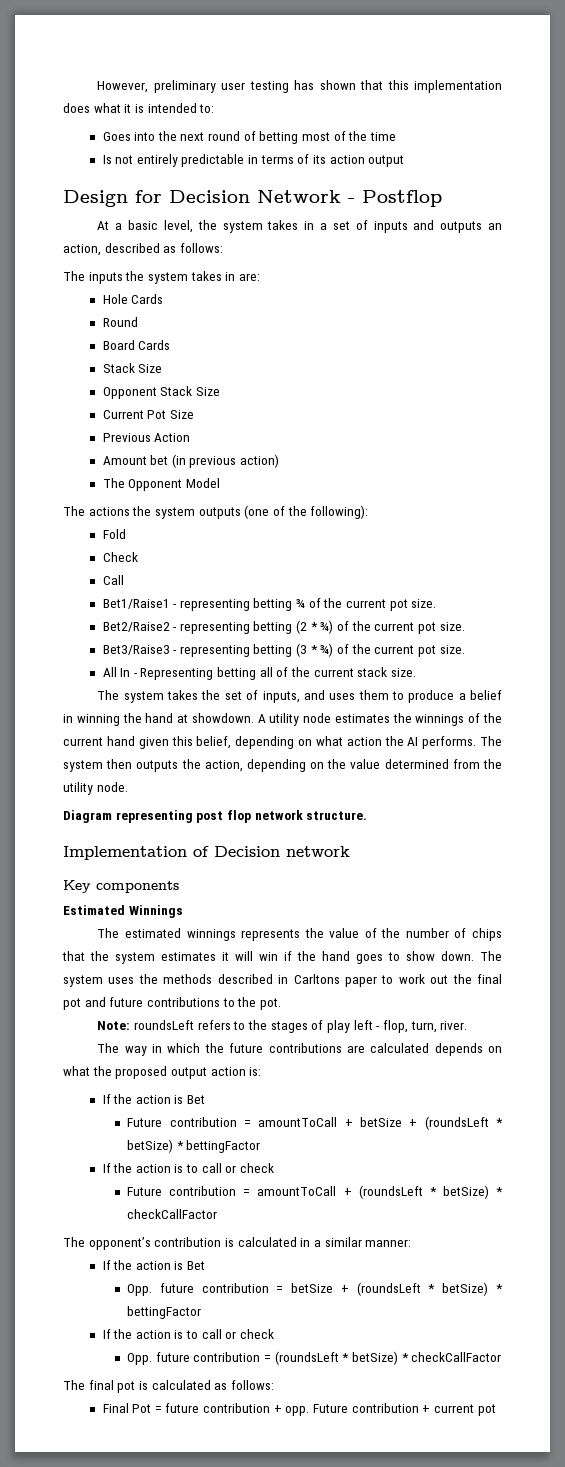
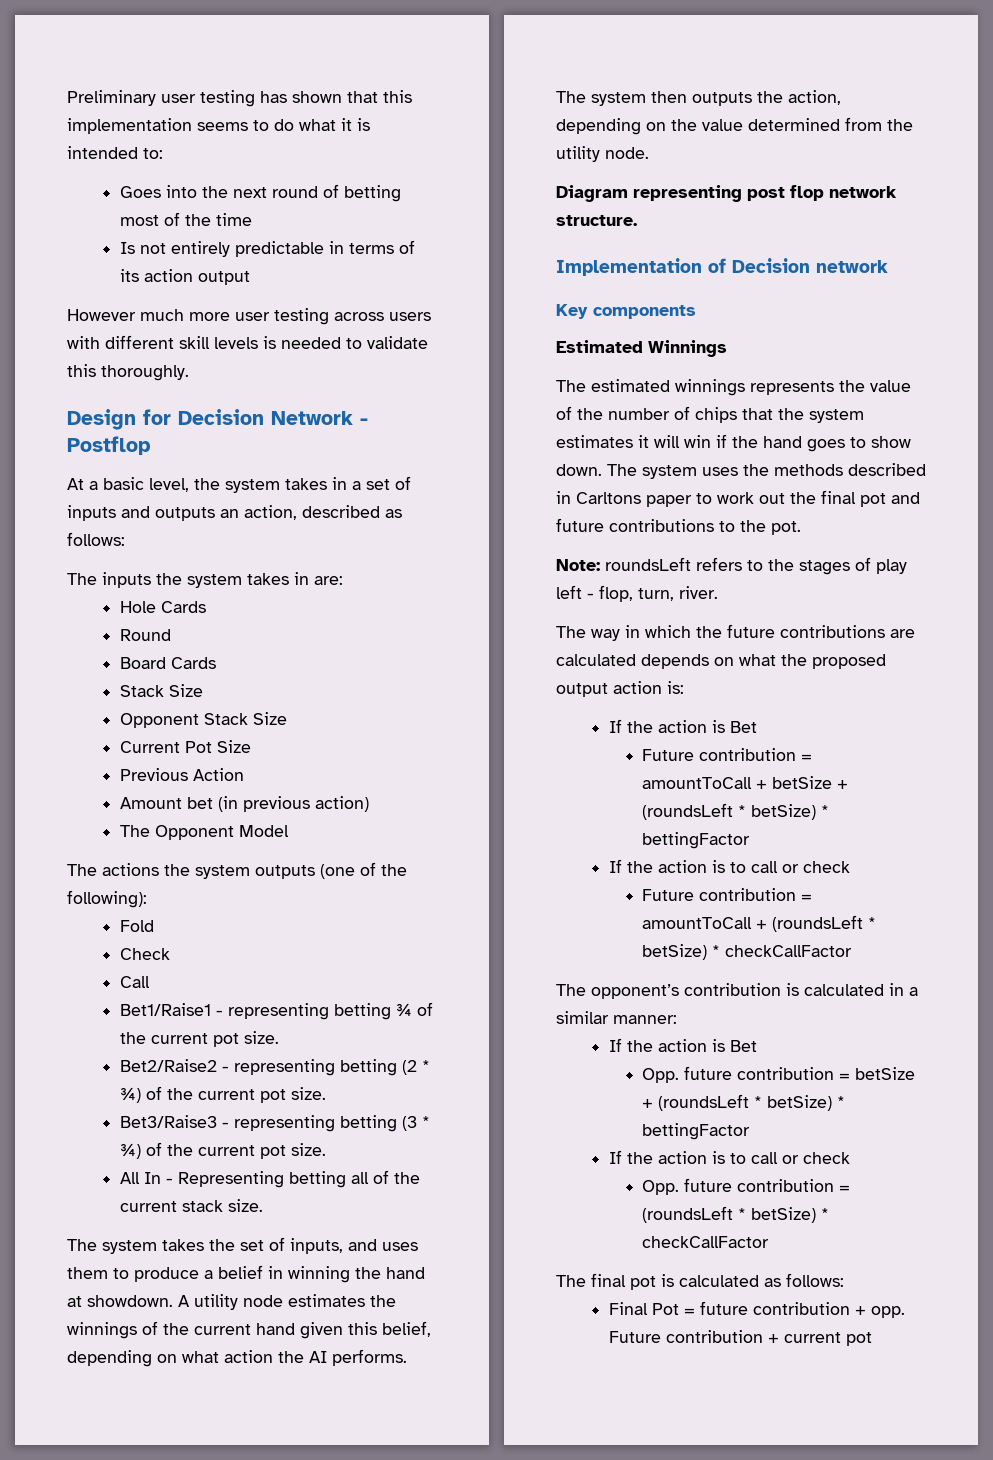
[97,80,216,93] However, preliminary -> [67,90,156,106] Preliminary
[63,103,90,113] does -> [197,119,294,131] seems to do
(405, 161) none -> [67,308,431,325] [67,335,428,349] [67,364,189,381] // However much more user testing across users with different skill levels is needed to validate this thoroughly.

